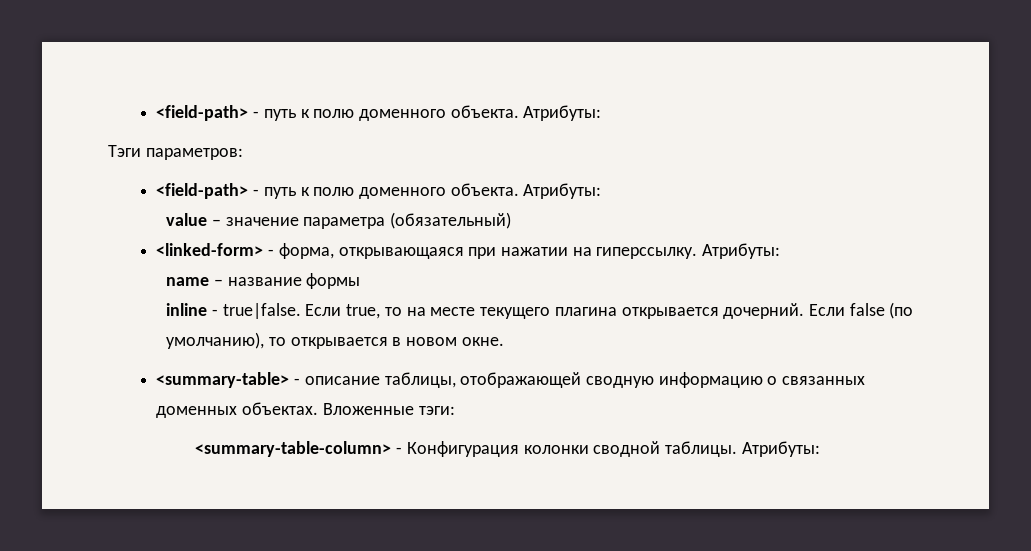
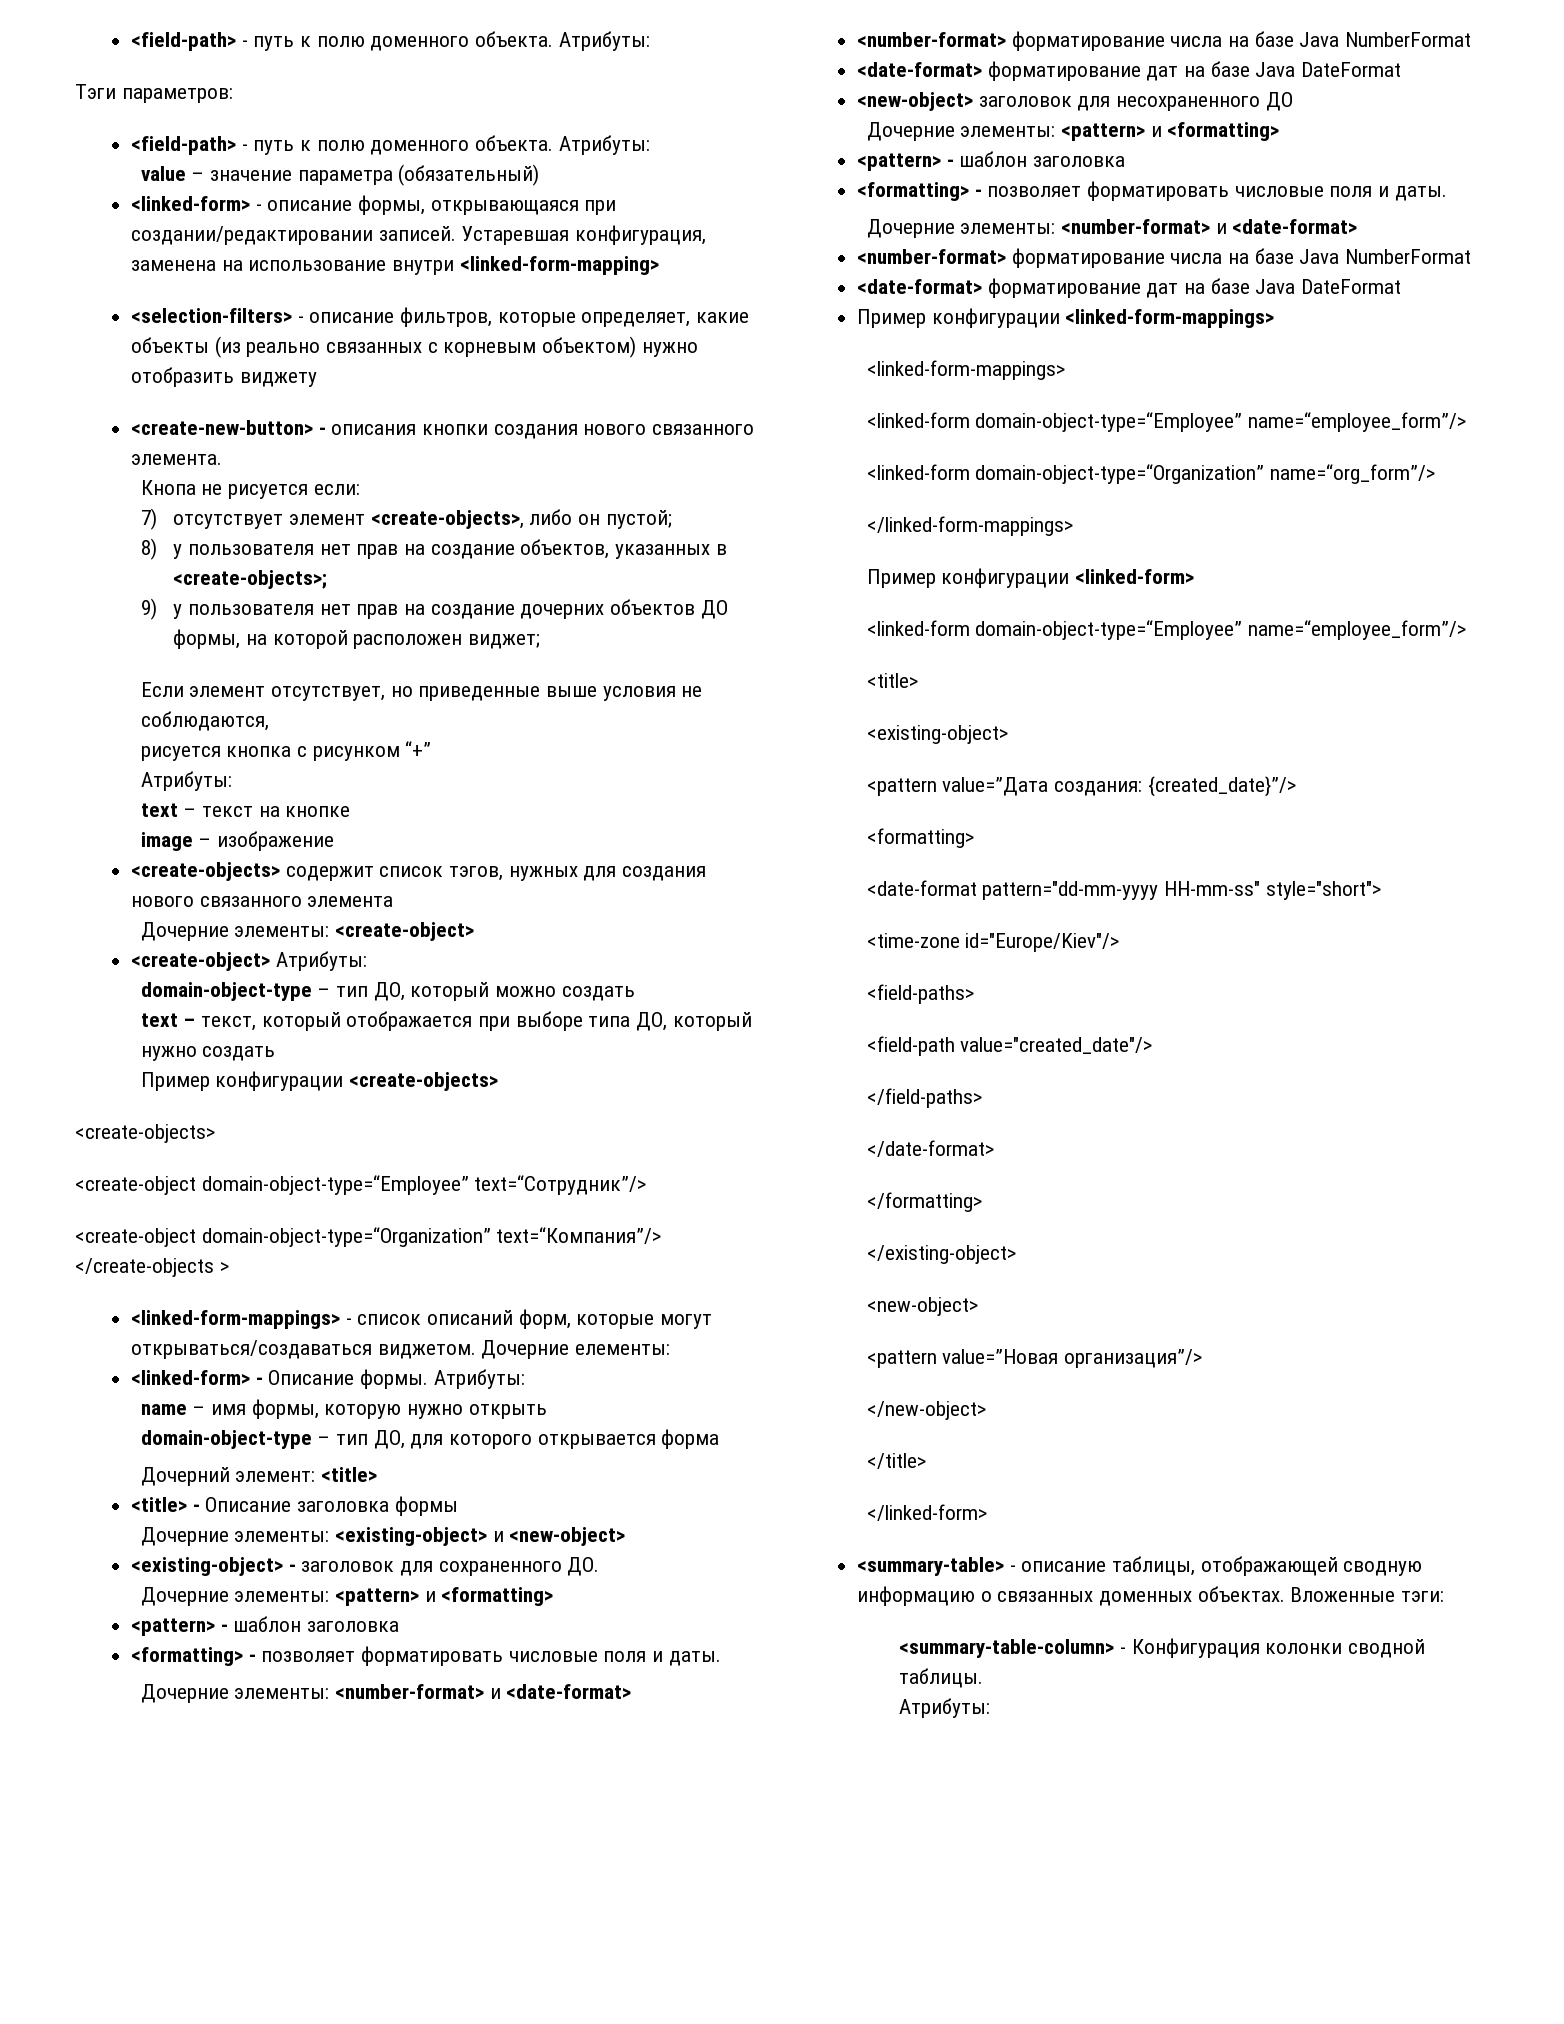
[278,243,781,259] [166,273,361,289] [166,302,914,319] [166,332,504,349] форма, открывающаяся при нажатии на гиперссылку. Атрибуты: // name – название формы // inline - true|false. Если true, то на месте текущего плагина открывается дочерний. Если false (по умолчанию), то открывается в новом окне. -> [267,195,617,215] [130,225,706,245] [130,256,659,275] [130,307,749,327] [130,336,698,358] [130,367,317,387] [130,420,754,439] [130,454,222,465] [140,480,360,499] [140,508,672,530] [140,538,727,560] [173,570,328,589] [140,598,728,620] [173,629,540,649] [140,682,703,701] [140,711,269,731] [140,741,432,761] [140,771,232,791] [140,803,351,817] [140,831,334,851] [130,862,706,881] [130,896,394,907] [140,922,474,941] [130,951,367,971] [140,982,635,1001] [140,1011,752,1031] [140,1046,276,1061] [140,1071,498,1091] [75,1124,215,1143] [75,1175,647,1195] [75,1227,662,1247] [75,1258,229,1277] [130,1309,712,1329] [130,1340,670,1359] [130,1369,525,1389] [140,1399,547,1419] [140,1429,720,1449] [140,1467,377,1486] [130,1496,458,1516] [140,1527,626,1546] [130,1557,600,1576] [140,1587,554,1606] [130,1616,399,1636] [130,1646,721,1666] [140,1684,632,1703] [856,31,1471,51] [856,61,1401,81] [856,92,1293,111] [866,122,1280,141] [856,151,1125,171] [856,181,1447,201] [866,219,1358,238] [856,248,1471,268] [856,278,1401,298] [856,308,1275,328] [866,360,1065,380] [866,412,1466,432] [866,464,1435,484] [866,516,1073,536] [866,568,1194,588] [866,620,1466,640] [866,673,918,688] [866,725,1008,744] [866,776,1296,797] [866,828,974,848] [866,880,1381,900] [866,933,1120,952] [866,984,974,1004] [866,1036,1153,1056] [866,1088,982,1108] [866,1140,994,1157] [866,1192,982,1212] [866,1245,1016,1264] [866,1297,978,1316] [866,1349,1202,1368] [866,1401,986,1420] [866,1453,926,1469] [866,1504,987,1521] описание формы, открывающаяся при создании/редактировании записей. Устаревшая конфигурация, заменена на использование внутри <linked-form-mapping> // <selection-filters> - описание фильтров, которые определяет, какие объекты (из реально связанных с корневым объектом) нужно отобразить виджету // <create-new-button> - описания кнопки создания нового связанного элемента. // Кнопа не рисуется если: // 7) отсутствует элемент <create-objects>, либо он пустой; // 8) у пользователя нет прав на создание объектов, указанных в <create-objects>; // 9) у пользователя нет прав на создание дочерних объектов ДО формы, на которой расположен виджет; // Если элемент отсутствует, но приведенные выше условия не соблюдаются, // рисуется кнопка с рисунком “+” // Атрибуты: // text – текст на кнопке // image – изображение // <create-objects> содержит список тэгов, нужных для создания нового связанного элемента // Дочерние элементы: <create-object> // <create-object> Атрибуты: // domain-object-type – тип ДО, который можно создать // text – текст, который отображается при выборе типа ДО, который нужно создать // Пример конфигурации <create-objects> // <create-objects> // <create-object domain-object-type=“Employee” text=“Сотрудник”/> // <create-object domain-object-type=“Organization” text=“Компания”/> </create-objects > // <linked-form-mappings> - список описаний форм, которые могут открываться/создаваться виджетом. Дочерние елементы: // <linked-form> - Описание формы. Атрибуты: // name – имя формы, которую нужно открыть // domain-object-type – тип ДО, для которого открывается форма // Дочерний элемент: <title> // <title> - Описание заголовка формы // Дочерние элементы: <existing-object> и <new-object> // <existing-object> - заголовок для сохраненного ДО. // Дочерние элементы: <pattern> и <formatting> // <pattern> - шаблон заголовка // <formatting> - позволяет форматировать числовые поля и даты. // Дочерние элементы: <number-format> и <date-format> // <number-format> форматирование числа на базе Java NumberFormat // <date-format> форматирование дат на базе Java DateFormat // <new-object> заголовок для несохраненного ДО // Дочерние элементы: <pattern> и <formatting> // <pattern> - шаблон заголовка // <formatting> - позволяет форматировать числовые поля и даты. // Дочерние элементы: <number-format> и <date-format> // <number-format> форматирование числа на базе Java NumberFormat // <date-format> форматирование дат на базе Java DateFormat // Пример конфигурации <linked-form-mappings> // <linked-form-mappings> // <linked-form domain-object-type=“Employee” name=“employee_form”/> // <linked-form domain-object-type=“Organization” name=“org_form”/> // </linked-form-mappings> // Пример конфигурации <linked-form> // <linked-form domain-object-type=“Employee” name=“employee_form”/> // <title> // <existing-object> // <pattern value=”Дата создания: {created_date}”/> // <formatting> // <date-format pattern="dd-mm-yyyy HH-mm-ss" style="short"> // <time-zone id="Europe/Kiev"/> // <field-paths> // <field-path value="created_date"/> // </field-paths> // </date-format> // </formatting> // </existing-object> // <new-object> // <pattern value=”Новая организация”/> // </new-object> // </title> // </linked-form>
(738, 449) none -> (984, 1678) //

